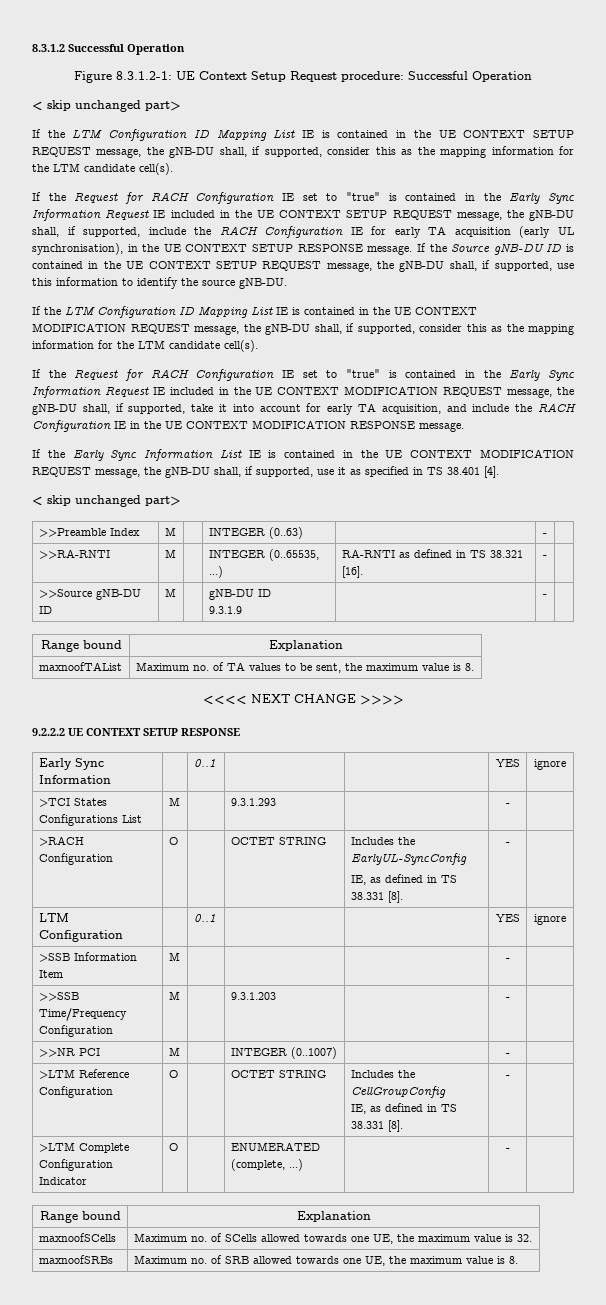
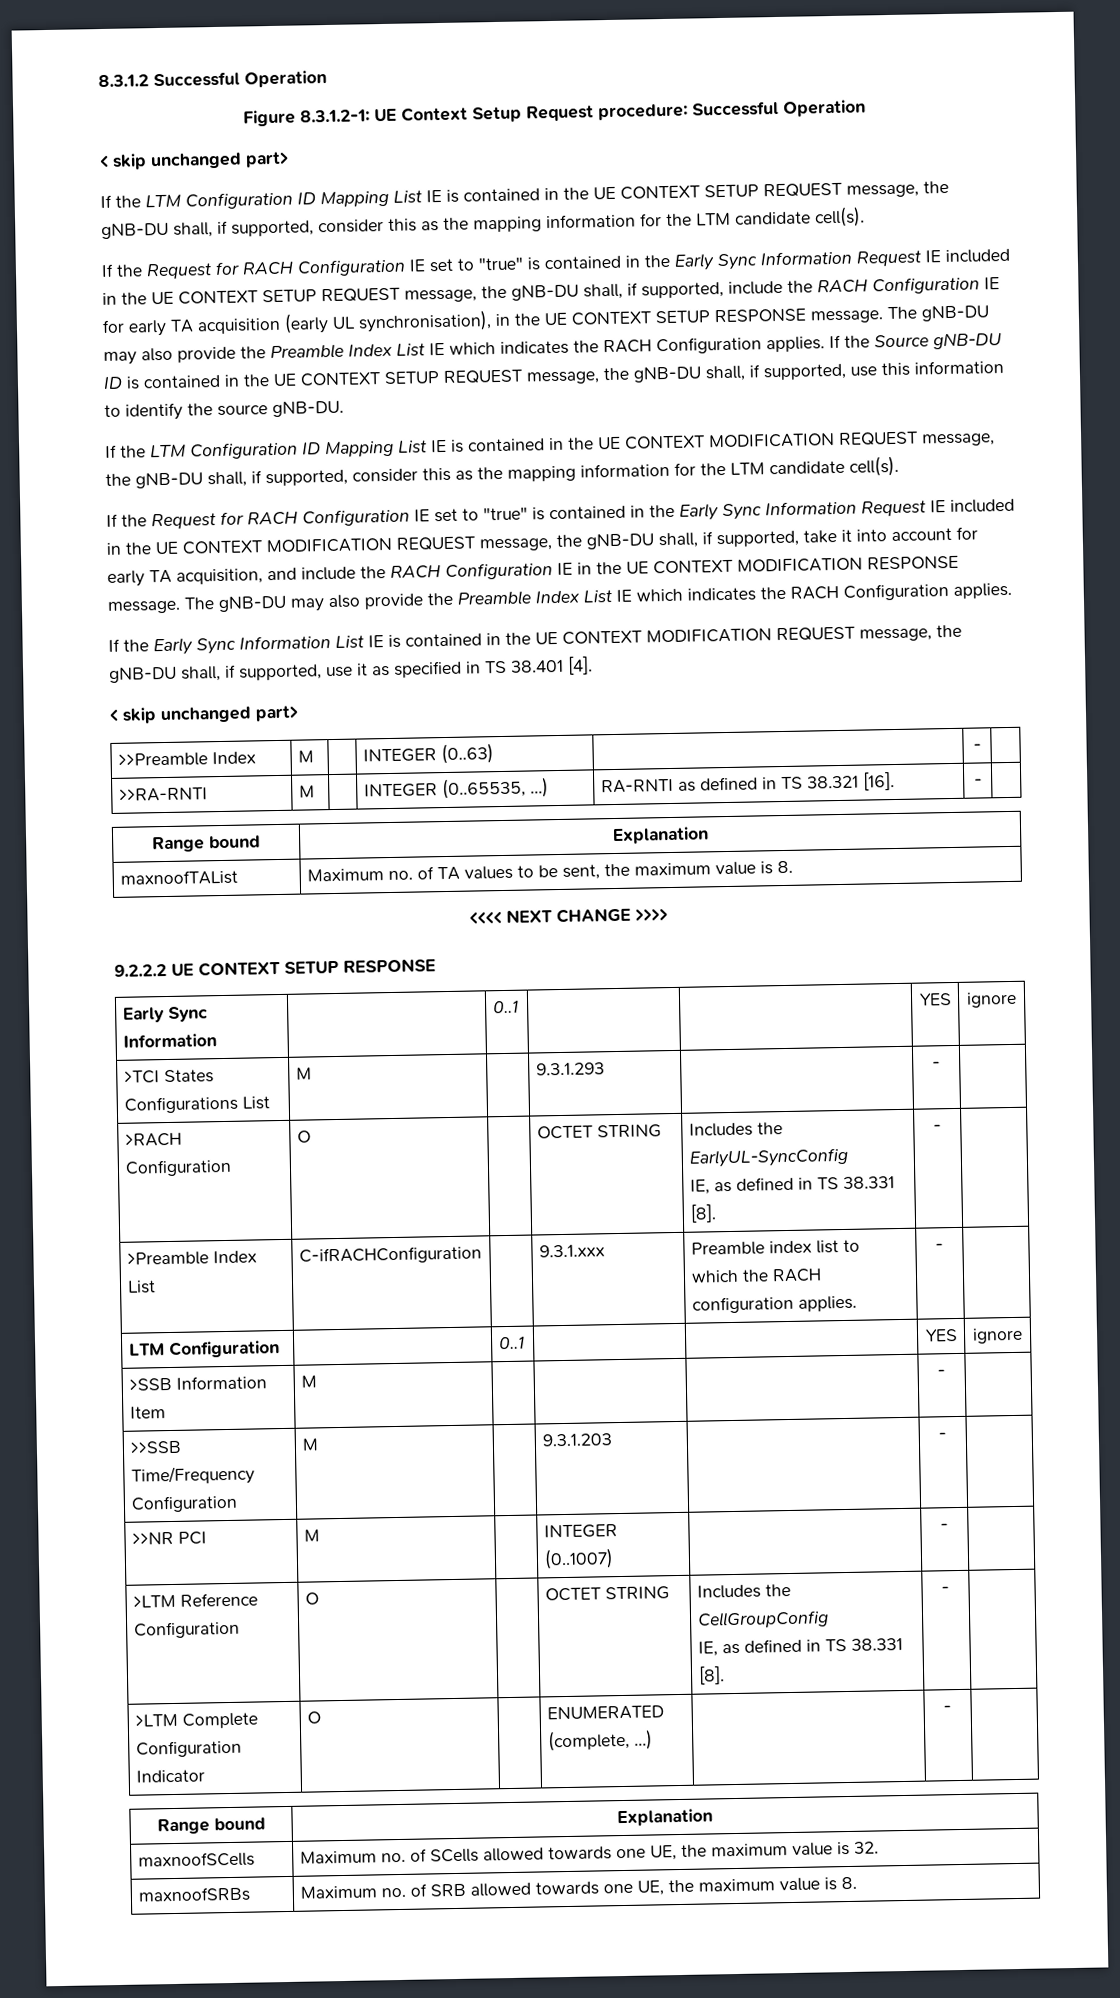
(413, 250) none -> [887,305,989,322] [103,336,825,366] The gNB-DU may also provide the Preamble Index List IE which indicates the RACH Configuration applies.
(464, 427) none -> [184,582,1012,613] The gNB-DU may also provide the Preamble Index List IE which indicates the RACH Configuration applies.
[38,589,141,600] [38,606,52,614] [164,588,176,597] [208,589,271,600] [208,606,242,614] [543,594,547,597] // >>Source gNB-DU ID | M | | gNB-DU ID // 9.3.1.9 | | - | -> (983, 782) none
(510, 843) none -> [126,1250,257,1266] [126,1280,156,1294] [298,1245,482,1265] [538,1244,605,1258] [690,1239,860,1256] [690,1268,822,1283] [691,1295,857,1314] [935,1243,944,1251] // >Preamble Index List | C-ifRACHConfiguration | | 9.3.1.xxx | Preamble index list to which the RACH configuration applies. | - |

